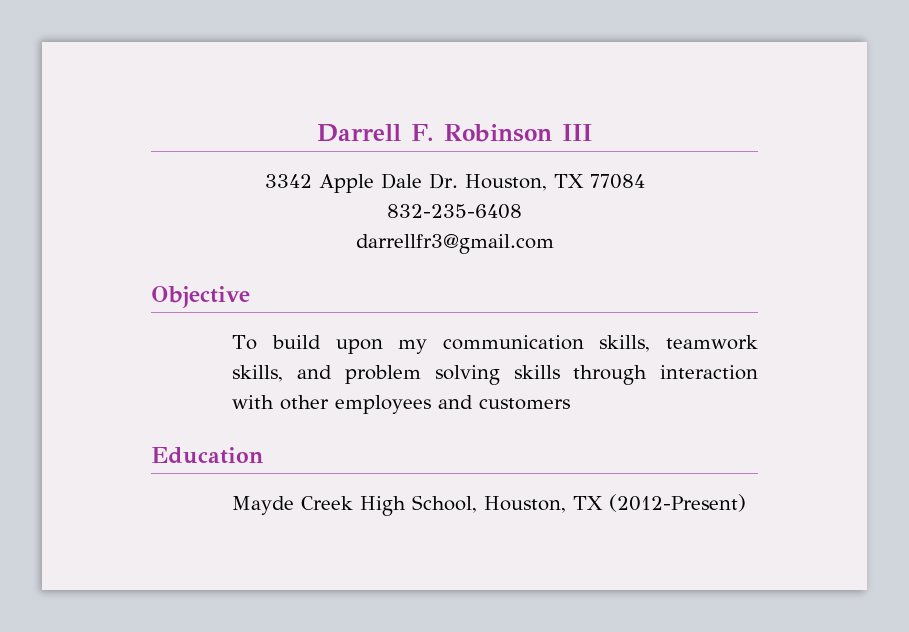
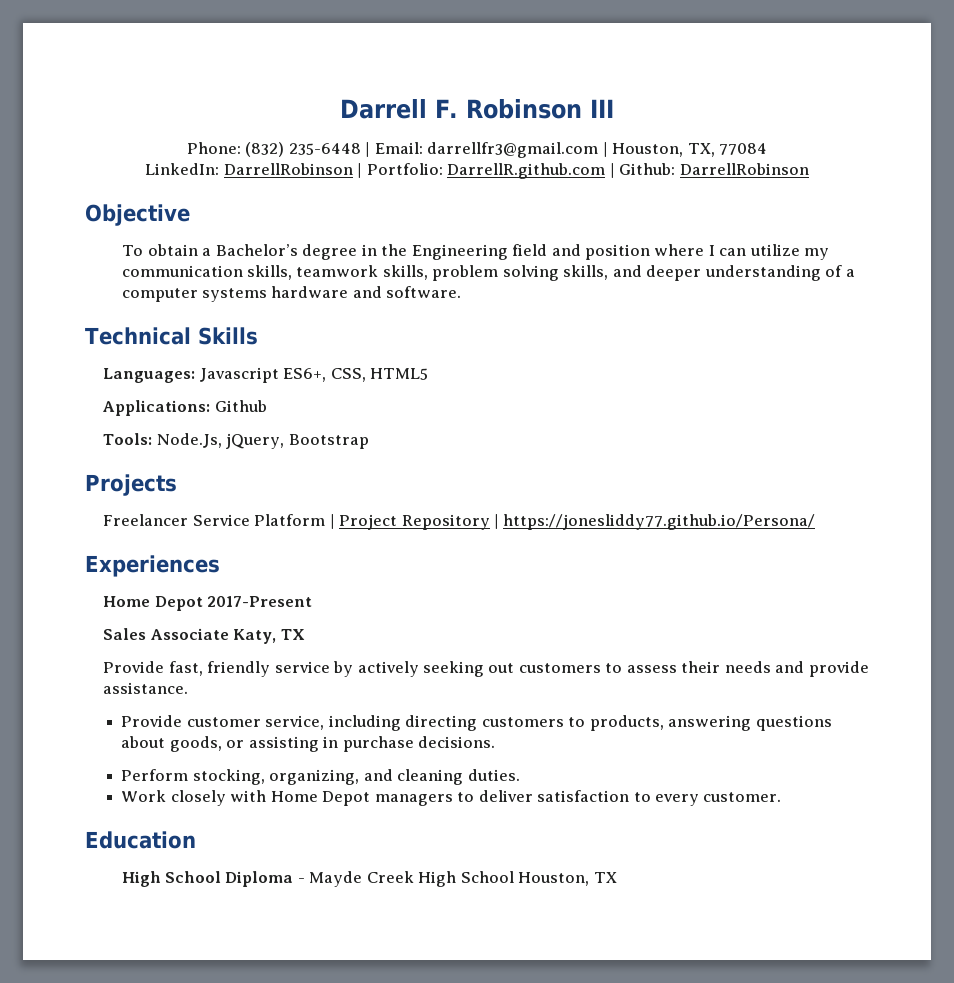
[264,173,645,193] [387,204,522,219] [355,234,554,254] [151,286,250,308] [232,335,383,354] 3342 Apple Dale Dr. Houston, TX 77084 // 832-235-6408 // darrellfr3@gmail.com // Objective // To build upon -> [186,142,768,158] [145,163,809,179] [85,204,190,226] [121,244,800,260] Phone: (832) 235-6448 | Email: darrellfr3@gmail.com | Houston, TX, 77084 // LinkedIn: DarrellRobinson | Portfolio: DarrellR.github.com | Github: DarrellRobinson // Objective // To obtain a Bachelor’s degree in the Engineering field and position where I can utilize
[297,365,333,379] and -> (428, 272) none
[513,365,758,385] [232,395,571,414] [151,447,264,464] skills through interaction with other employees and customers // Education // -> [563,265,855,281] [121,286,462,302] [85,327,258,345] [103,367,429,383] [103,400,267,416] [103,433,369,449] [85,474,177,496] [103,514,816,530] [85,555,220,577] [103,596,313,611] [103,628,305,644] [103,661,869,677] [103,682,189,694] [121,715,832,731] [121,736,496,752] [121,769,520,785] [121,790,782,806] [85,831,196,849] [121,871,305,887] skills, and deeper understanding of a computer systems hardware and software. // Technical Skills // Languages: Javascript ES6+, CSS, HTML5 // Applications: Github // Tools: Node.Js, jQuery, Bootstrap // Projects // Freelancer Service Platform | Project Repository | https://jonesliddy77.github.io/Persona/ // Experiences // Home Depot 2017-Present // Sales Associate Katy, TX // Provide fast, friendly service by actively seeking out customers to assess their needs and provide assistance. // Provide customer service, including directing customers to products, answering questions about goods, or assisting in purchase decisions. // Perform stocking, organizing, and cleaning duties. // Work closely with Home Depot managers to deliver satisfaction to every customer. // Education // High School Diploma -
[412,494,747,513] School, Houston, TX (2012-Present) -> [460,871,617,886] School Houston, TX

